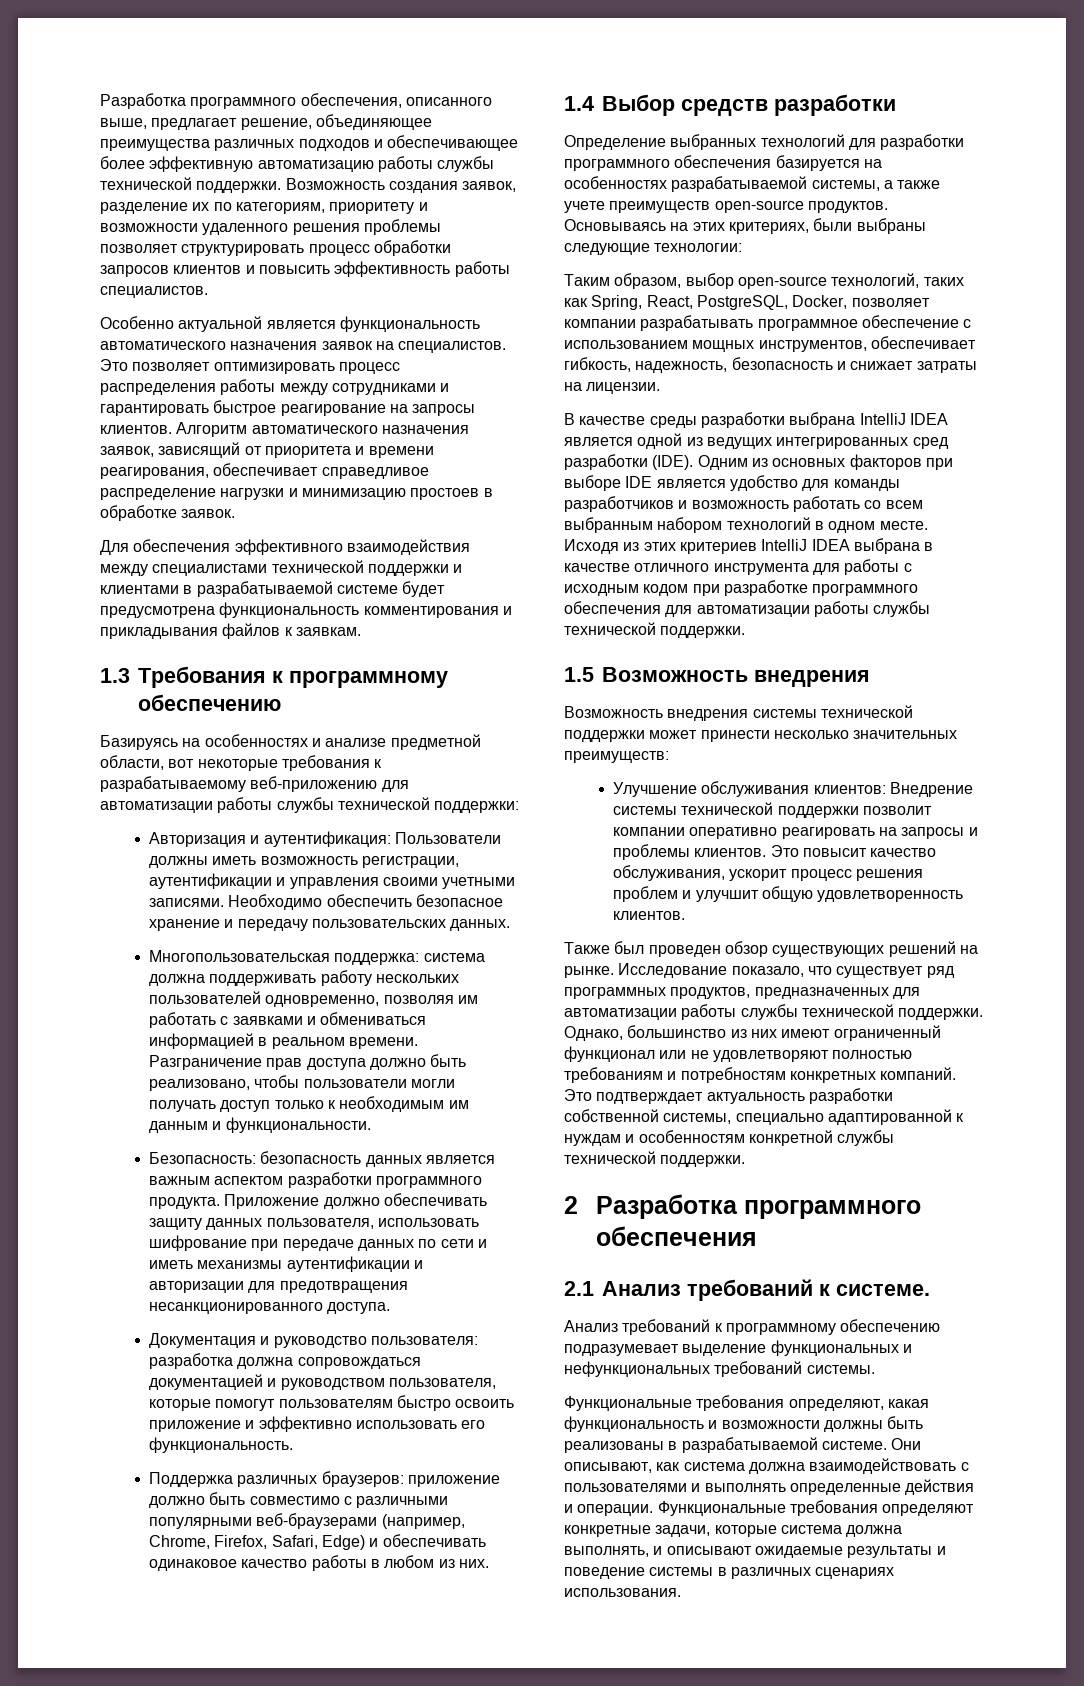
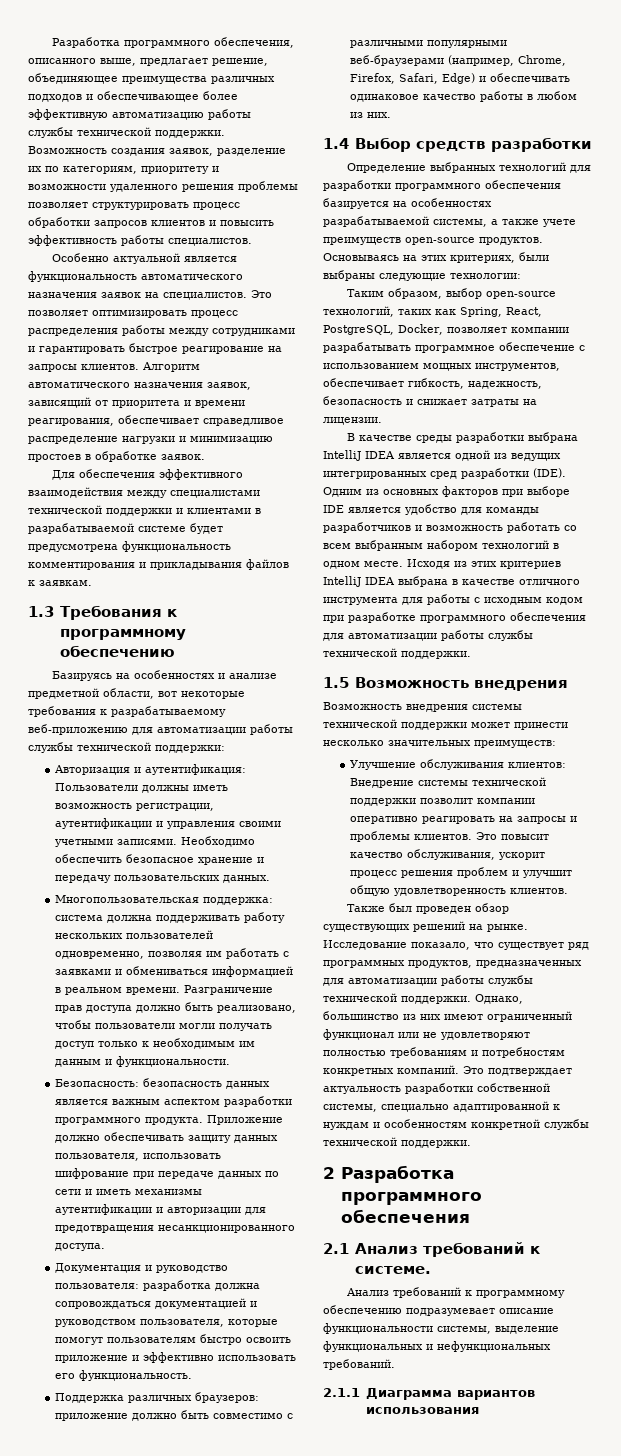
(679, 1350) none -> [499,1308,554,1314] [323,1323,491,1334] описание функциональности системы,
[714,1361,875,1377] [564,1395,929,1411] [564,1416,924,1432] [564,1437,922,1453] [564,1458,969,1474] [564,1479,975,1495] [564,1500,975,1516] [564,1525,903,1537] [564,1546,946,1558] [564,1567,895,1579] [564,1588,681,1597] требований системы. // Функциональные требования определяют, какая функциональность и возможности должны быть реализованы в разрабатываемой системе. Они описывают, как система должна взаимодействовать с пользователями и выполнять определенные действия и операции. Функциональные требования определяют конкретные задачи, которые система должна выполнять, и описывают ожидаемые результаты и поведение системы в различных сценариях использования. -> [323,1359,395,1370] [323,1388,535,1400] [365,1407,479,1414] требований. // 2.1.1 Диаграмма вариантов использования

